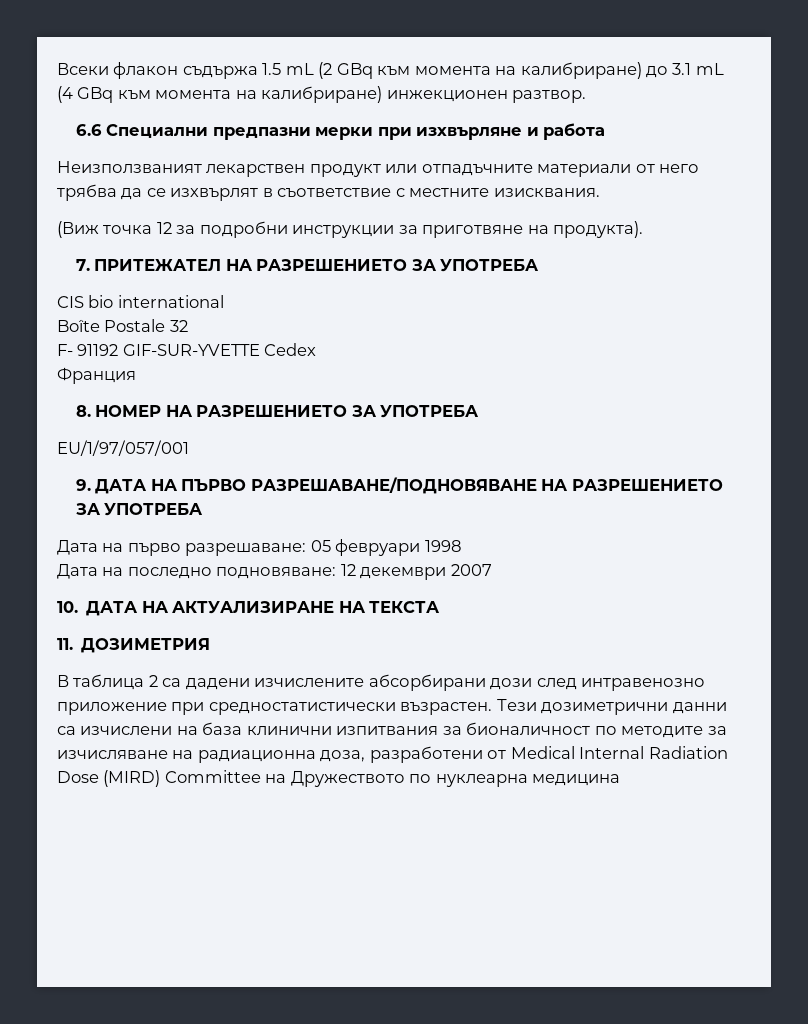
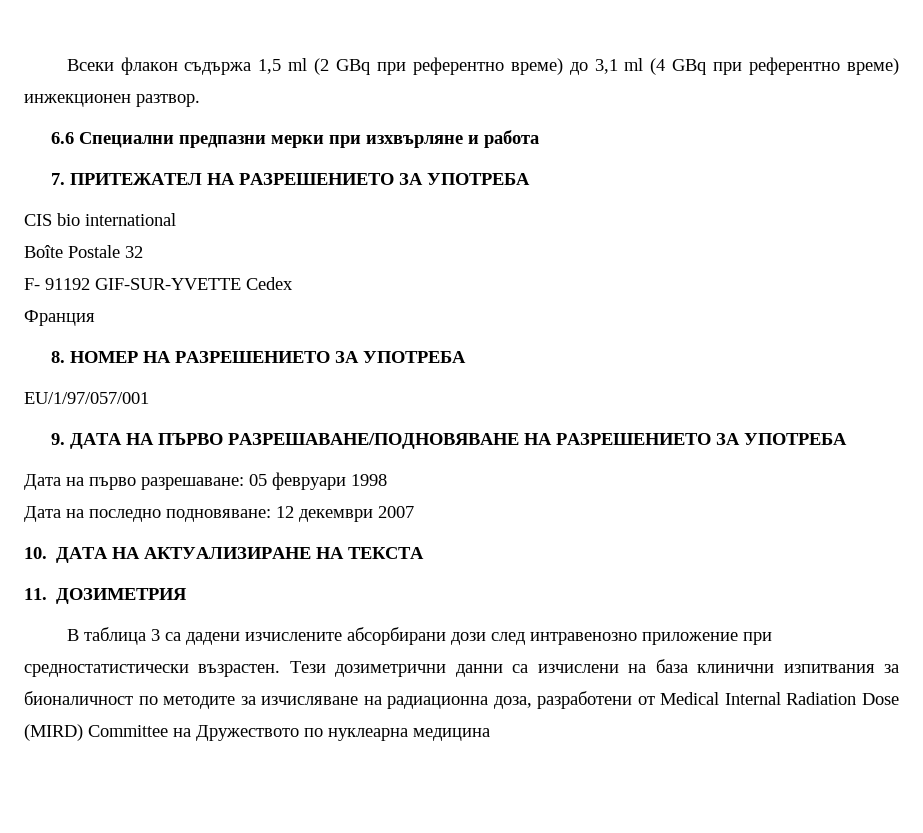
[262,62,724,79] [57,86,383,103] 1.5 mL (2 GBq към момента на калибриране) до 3.1 mL (4 GBq към момента на калибриране) -> [258,57,900,75] 1,5 ml (2 GBq при референтно време) до 3,1 ml (4 GBq при референтно време)
[57,161,700,177] [57,184,600,201] [57,221,644,238] // Неизползваният лекарствен продукт или отпадъчните материали от него трябва да се изхвърлят в съответствие с местните изисквания. // (Виж точка 12 за подробни инструкции за приготвяне на продукта). -> (540, 139) none
[148,675,158,687] 2 -> [150,629,160,641] 3

